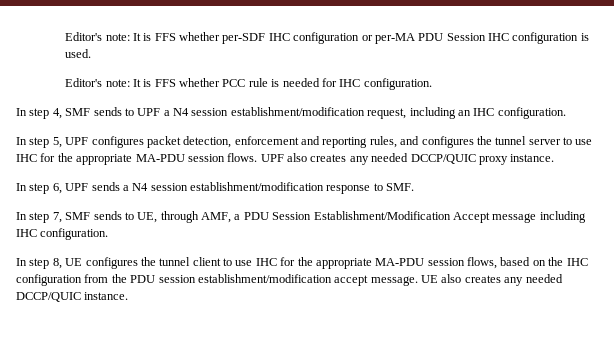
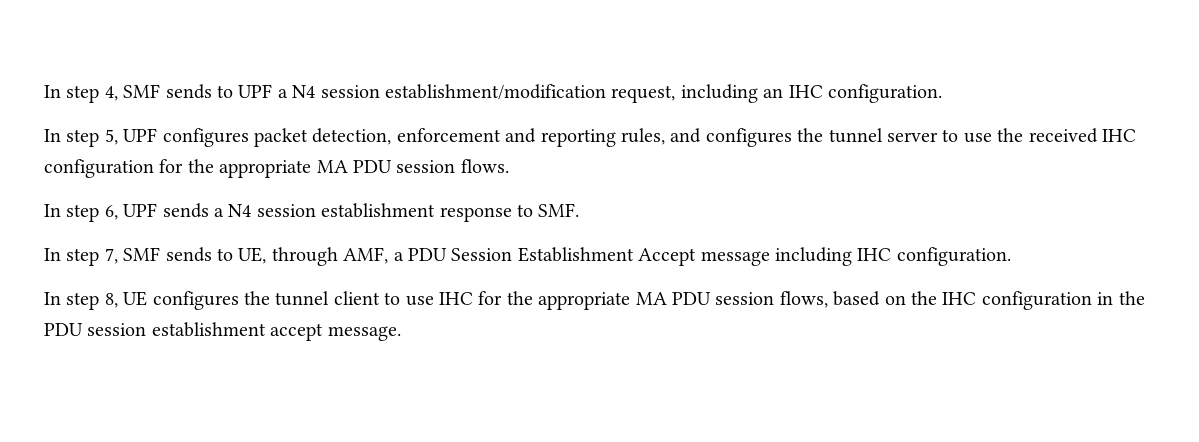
[65,32,589,44] [65,49,92,58] [65,78,432,90] Editor's note: It is FFS whether per-SDF IHC configuration or per-MA PDU Session IHC configuration is used. // Editor's note: It is FFS whether PCC rule is needed for IHC configuration. // -> (44, 91) none
[16,153,185,165] IHC for the appropriate MA-PDU -> [997,128,1136,143] [44,159,392,178] the received IHC configuration for the appropriate MA PDU
[260,153,555,165] UPF also creates any needed DCCP/QUIC proxy instance. -> (509, 166) none
[190,182,324,191] establishment/modification -> [321,203,436,218] establishment
[313,211,451,220] Establishment/Modification -> [517,247,634,262] Establishment
[375,258,425,266] MA-PDU -> [635,292,711,305] MA PDU
[84,274,109,283] from -> [1097,292,1114,305] in
[197,274,332,283] establishment/modification -> [151,322,266,337] establishment
[421,274,563,286] [16,292,129,302] UE also creates any needed DCCP/QUIC instance. -> (401, 333) none

